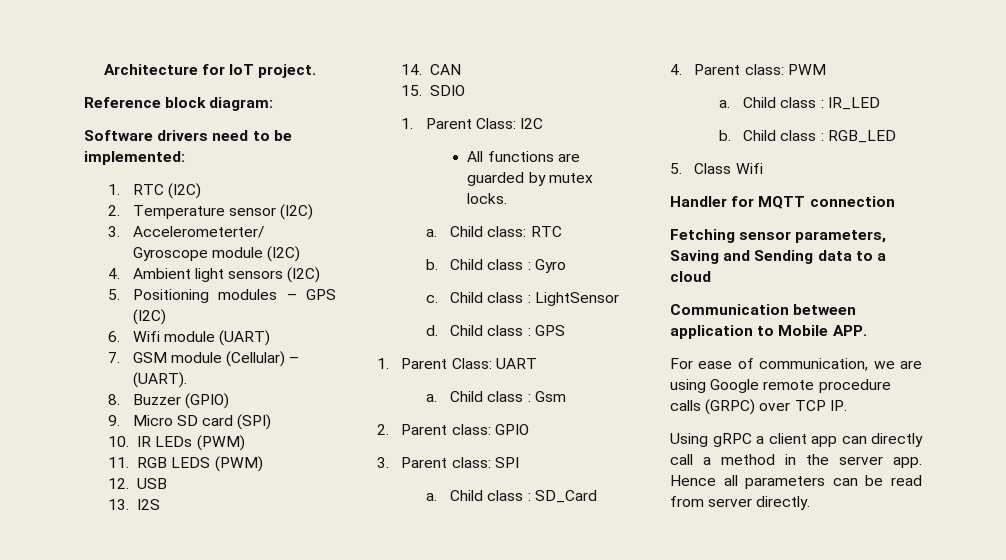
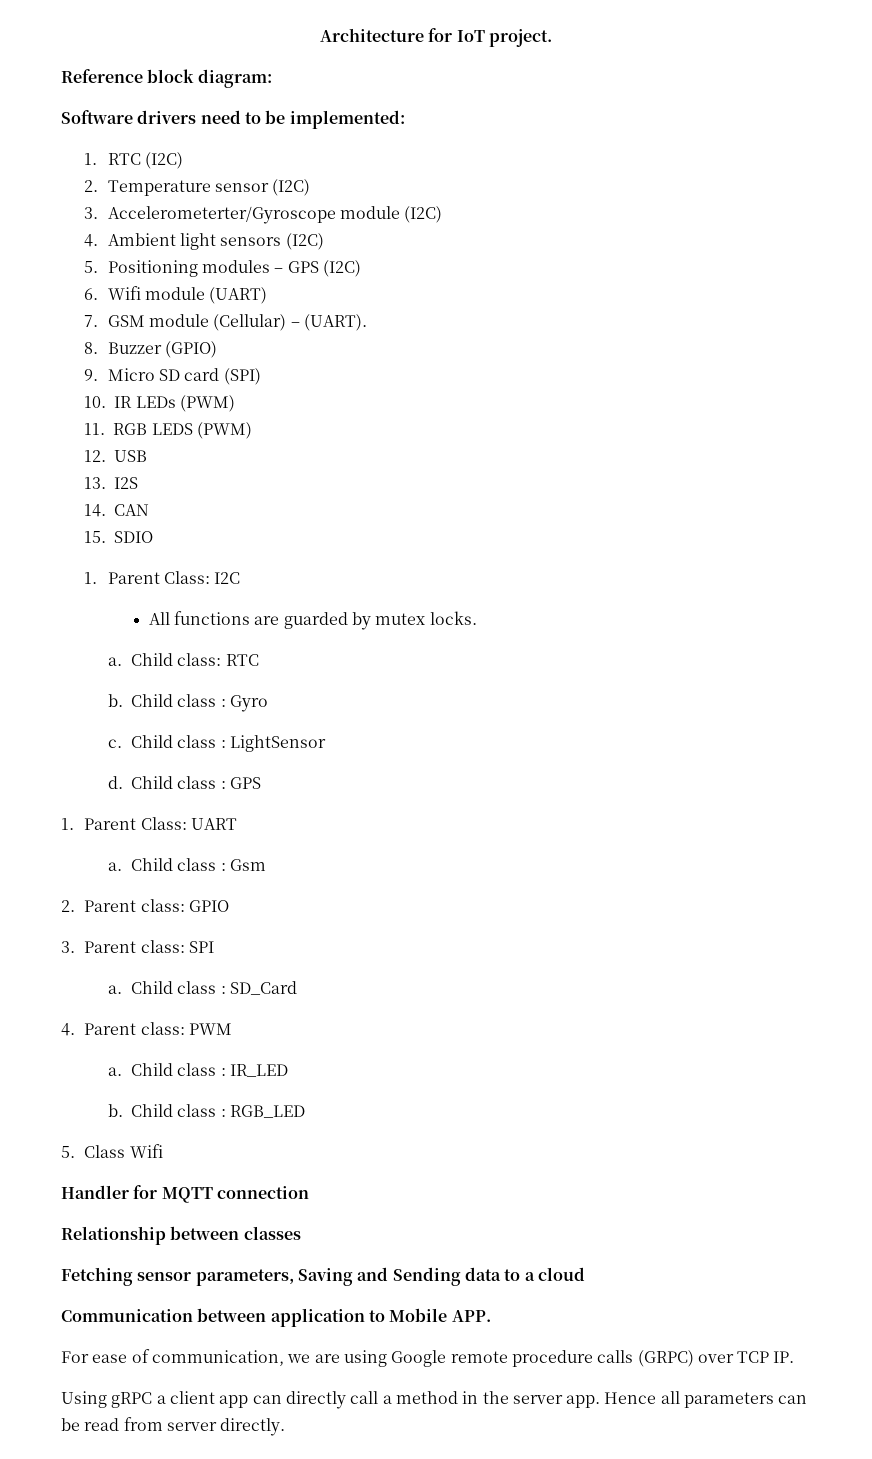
(895, 201) none -> [61,1226,301,1245] // Relationship between classes

